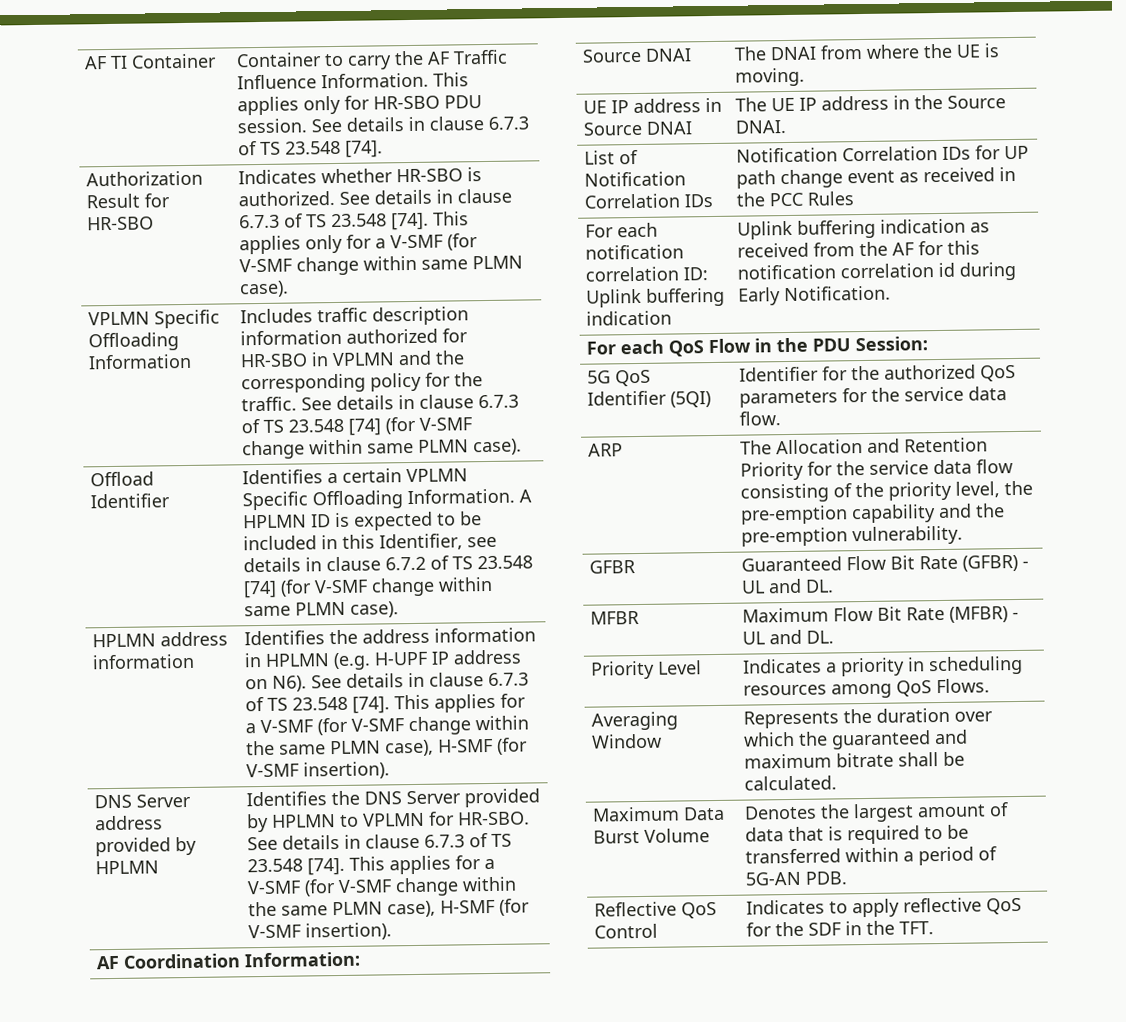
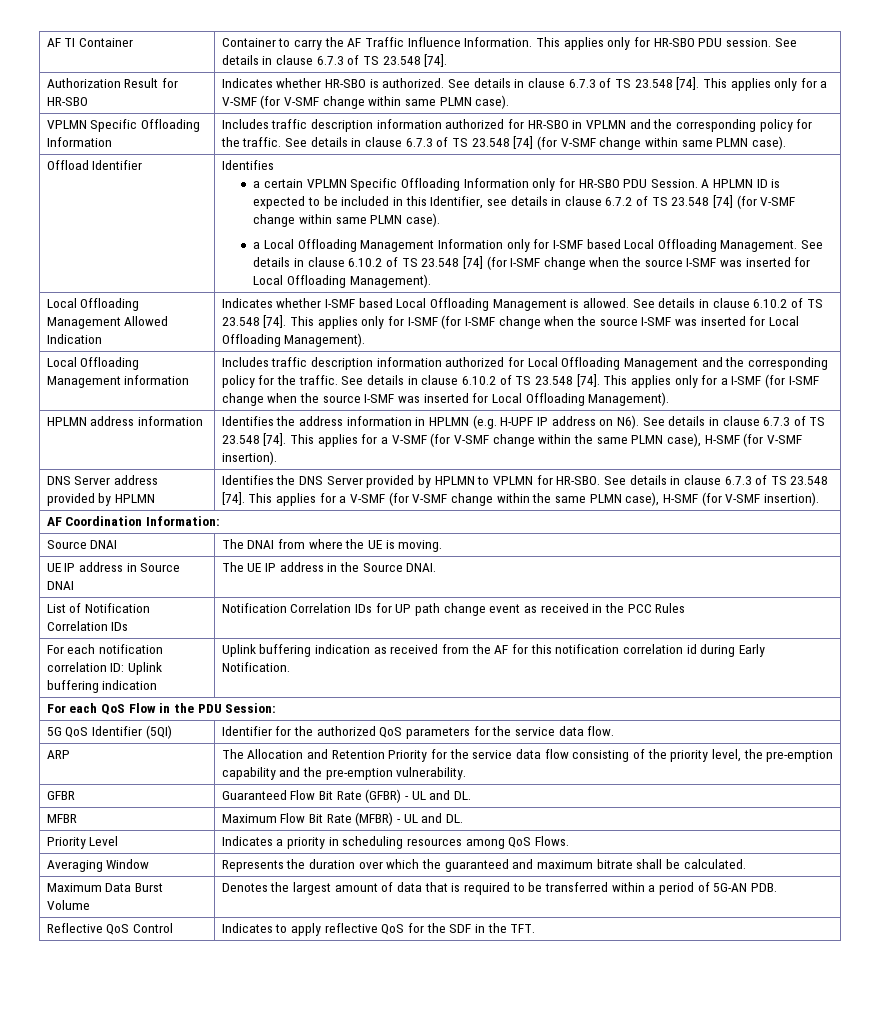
(324, 477) none -> (274, 165) //
[407,488,516,505] Information. -> [463,178,698,191] Information only for HR-SBO PDU Session.
(400, 609) none -> [253,239,824,252] [253,256,811,270] [253,274,431,288] [46,298,140,311] [46,316,169,329] [46,334,102,344] [221,298,823,311] [221,315,799,329] [221,333,366,347] [46,357,140,370] [46,375,190,388] [221,357,828,370] [221,374,819,388] [221,392,670,406] // a Local Offloading Management Information only for I-SMF based Local Offloading Management. See details in clause 6.10.2 of TS 23.548 [74] (for I-SMF change when the source I-SMF was inserted for Local Offloading Management). // Local Offloading Management Allowed Indication | Indicates whether I-SMF based Local Offloading Management is allowed. See details in clause 6.10.2 of TS 23.548 [74]. This applies only for I-SMF (for I-SMF change when the source I-SMF was inserted for Local Offloading Management). // Local Offloading Management information | Includes traffic description information authorized for Local Offloading Management and the corresponding policy for the traffic. See details in clause 6.10.2 of TS 23.548 [74]. This applies only for a I-SMF (for I-SMF change when the source I-SMF was inserted for Local Offloading Management).

